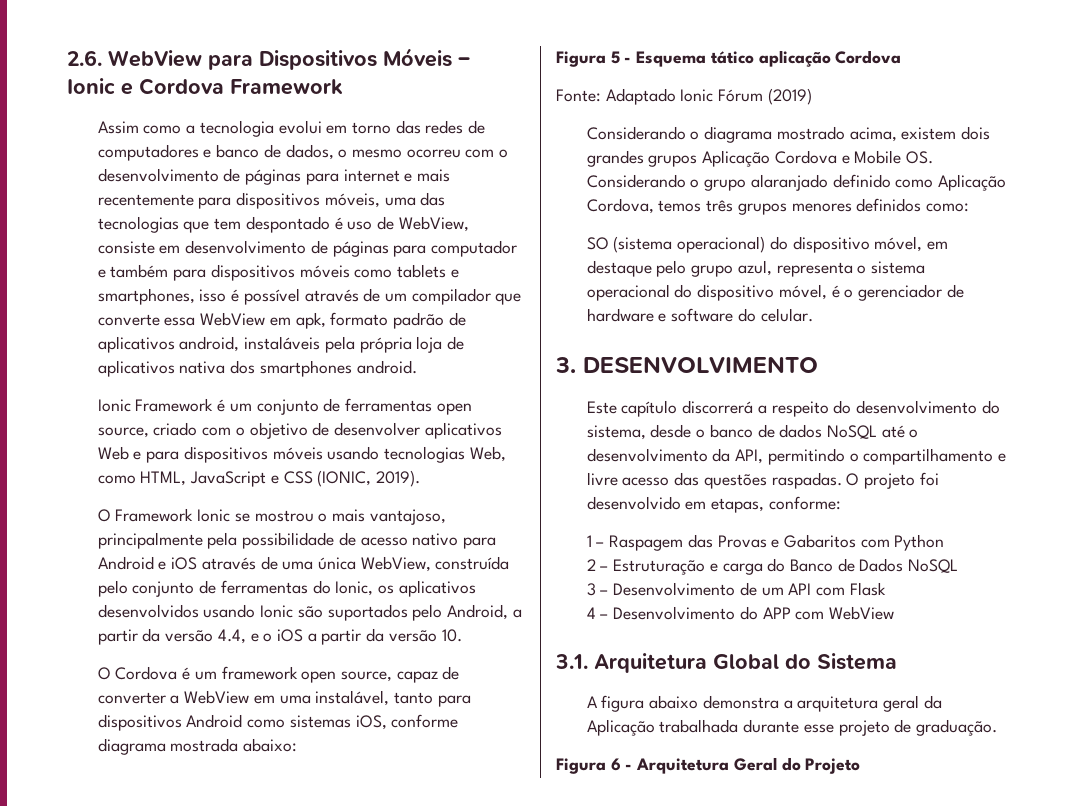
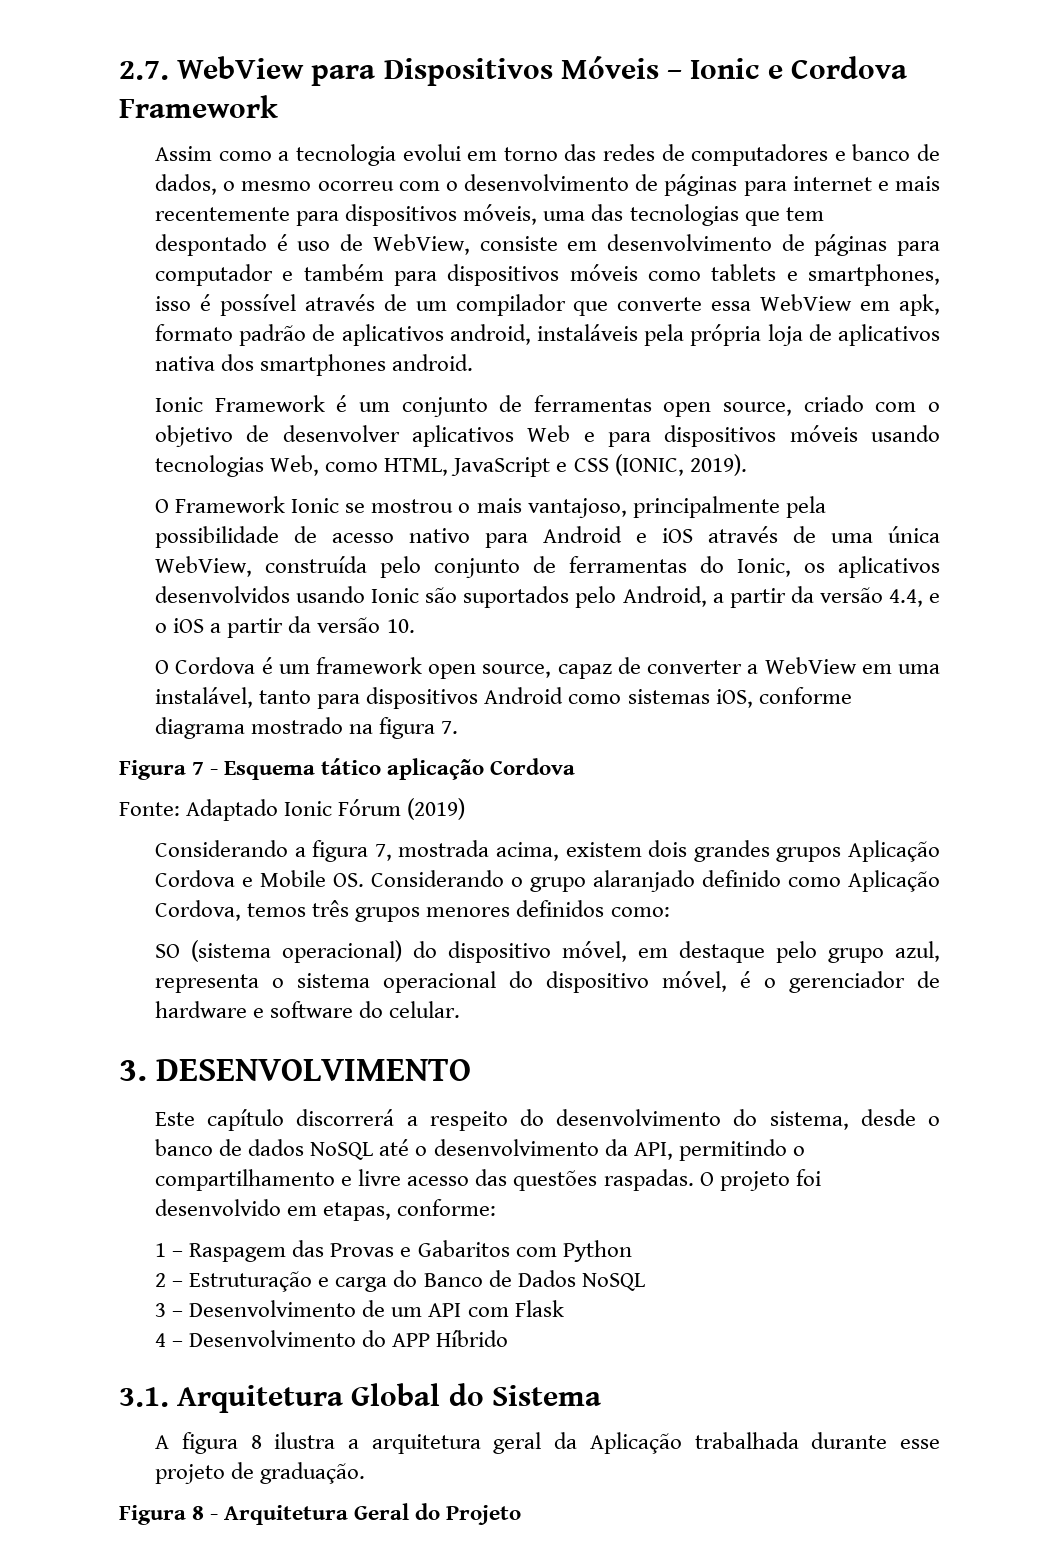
[67,50,102,66] 2.6. -> [119,61,169,80] 2.7.
[170,738,298,752] [556,51,620,67] mostrada abaixo: // Figura 5 -> [251,717,459,739] [119,760,205,780] mostrado na figura 7. // Figura 7
[690,126,845,143] o diagrama mostrado -> [294,840,490,862] a figura 7, mostrada
[795,606,894,620] com WebView -> [436,1330,509,1347] Híbrido
[649,695,779,709] abaixo demonstra -> [250,1432,336,1449] 8 ilustra
[610,758,621,771] 6 -> [192,1506,205,1520] 8

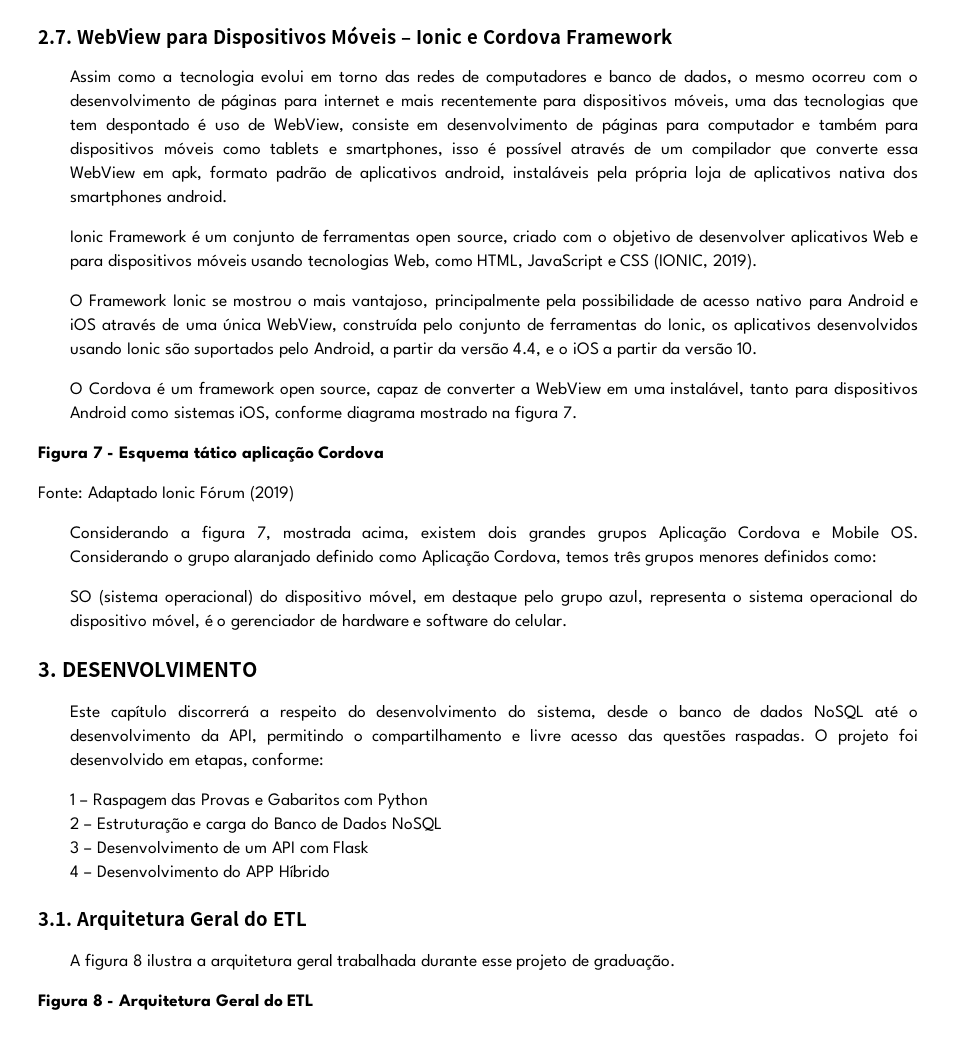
[351,1383,601,1406] Global do Sistema -> [189,910,307,926] Geral do ETL
[554,1432,682,1454] da Aplicação -> (333, 961) none
[446,1505,522,1525] Projeto -> [287,994,315,1006] ETL

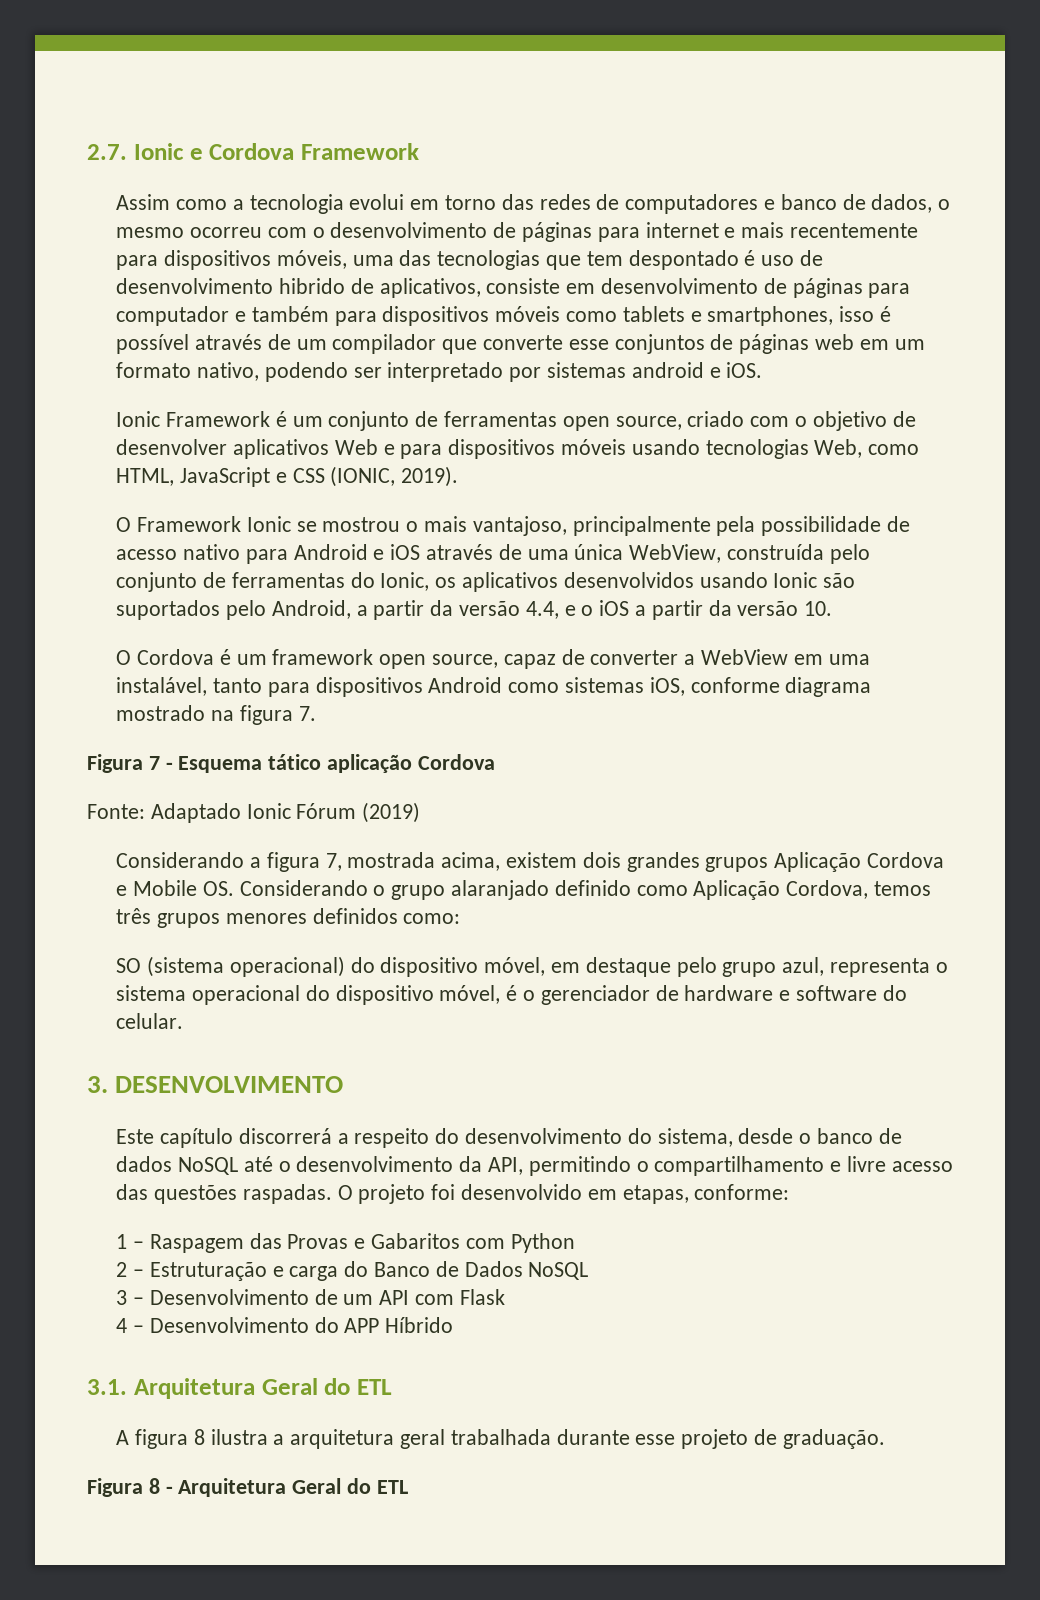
[76,26,411,48] WebView para Dispositivos Móveis – -> (127, 152) none
[273,117,344,133] WebView, -> [116,278,481,298] desenvolvimento hibrido de aplicativos,
[887,146,919,155] [70,165,918,182] [70,189,227,206] essa WebView em apk, formato padrão de aplicativos android, instaláveis pela própria loja de aplicativos nativa dos smartphones android. -> [568,334,925,354] [116,362,763,382] esse conjuntos de páginas web em um formato nativo, podendo ser interpretado por sistemas android e iOS.

